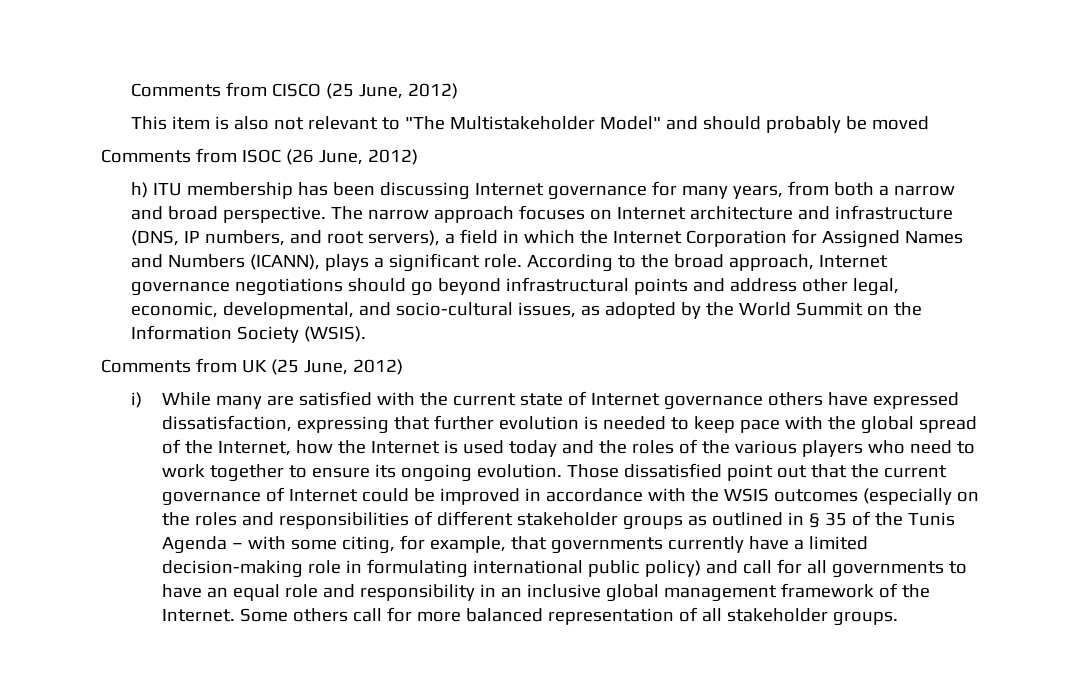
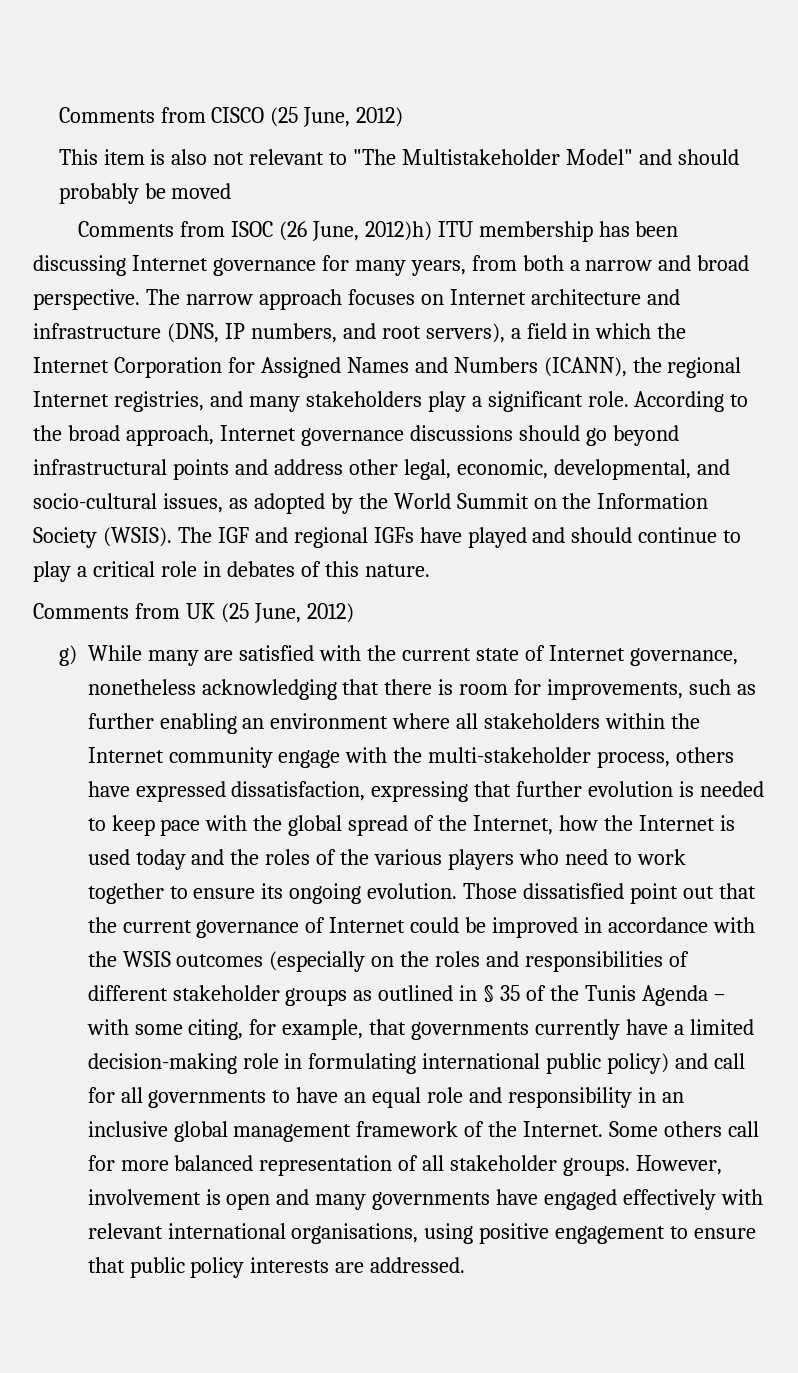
[367,149,418,165] [131,182,149,198] 2012) // h) -> [364,221,432,241] 2012)h)
[325,254,370,271] plays -> [632,357,742,378] [33,391,466,412] the regional Internet registries, and many stakeholders play
[235,278,344,296] negotiations -> [409,425,513,441] discussions
(367, 334) none -> [177,527,742,548] [33,561,430,582] The IGF and regional IGFs have played and should continue to play a critical role in debates of this nature.
[131,392,143,408] i) -> [58,645,77,666] g)
[663,395,763,410] governance -> [629,648,738,666] [87,679,757,700] [87,713,701,734] [87,747,671,768] governance, nonetheless acknowledging that there is room for improvements, such as further enabling an environment where all stakeholders within the Internet community engage with the multi-stakeholder process,
(898, 618) none -> [636,1155,723,1175] [87,1189,764,1210] [87,1223,757,1244] [87,1257,466,1278] However, involvement is open and many governments have engaged effectively with relevant international organisations, using positive engagement to ensure that public policy interests are addressed.

